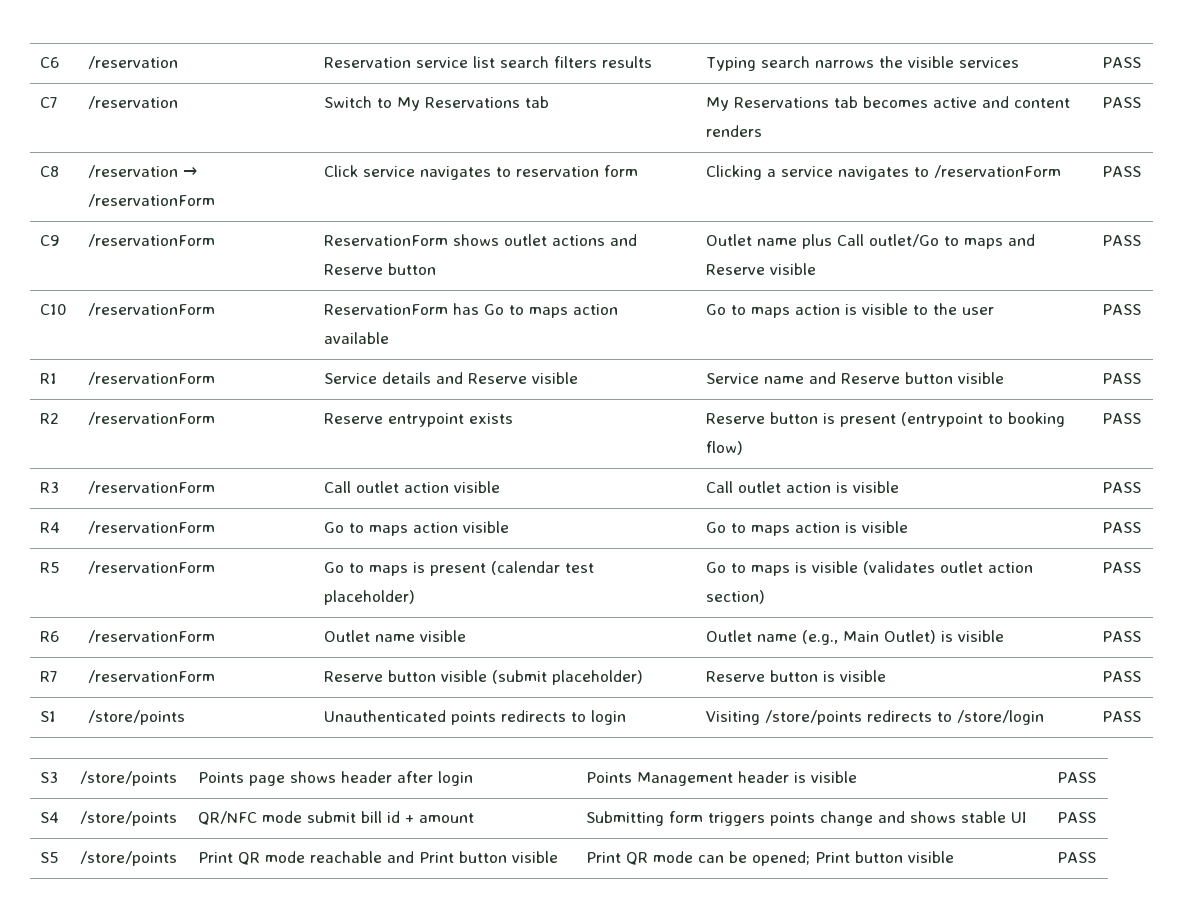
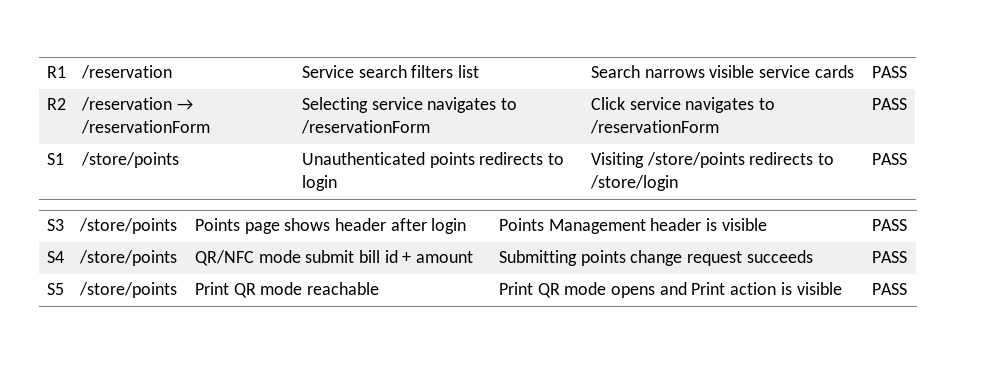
[40,57,60,68] [88,56,179,69] [324,56,653,68] [706,56,1020,71] [1102,57,1142,68] [40,97,58,108] [88,96,179,109] [324,96,550,111] [706,96,1071,111] [706,125,763,137] [1102,97,1142,108] [40,166,60,177] [88,165,198,178] [88,194,216,207] [324,165,639,180] [706,165,1062,180] [1102,166,1142,177] [40,235,61,246] [88,234,216,247] [324,234,638,246] [324,263,437,275] [706,234,1036,249] [706,263,817,275] [1102,235,1142,246] [40,304,68,315] [88,303,216,316] [324,303,619,318] [324,332,390,344] [706,303,995,318] [1102,304,1142,315] [40,373,58,384] [88,372,216,385] [324,372,579,384] [706,372,1005,384] [1102,373,1142,384] [40,413,60,424] [88,412,216,425] [324,413,514,427] [706,412,1066,427] [706,441,744,455] [1102,413,1142,424] [40,482,60,493] [88,481,216,494] [324,481,501,493] [706,481,900,493] [1102,482,1142,493] [40,522,61,533] [88,521,216,534] [324,521,510,536] [706,521,909,536] [1102,522,1142,533] [40,562,61,573] [88,561,216,574] [324,561,595,576] [324,590,416,605] [706,561,1034,576] [706,590,766,604] [1102,562,1142,573] [40,631,60,642] [88,630,216,643] [324,630,467,642] [706,630,1005,645] [1102,631,1142,642] [40,671,58,682] [88,670,216,683] [324,670,644,685] [706,670,887,682] C6 | /reservation | Reservation service list search filters results | Typing search narrows the visible services | PASS // C7 | /reservation | Switch to My Reservations tab | My Reservations tab becomes active and content renders | PASS // C8 | /reservation → /reservationForm | Click service navigates to reservation form | Clicking a service navigates to /reservationForm | PASS // C9 | /reservationForm | ReservationForm shows outlet actions and Reserve button | Outlet name plus Call outlet/Go to maps and Reserve visible | PASS // C10 | /reservationForm | ReservationForm has Go to maps action available | Go to maps action is visible to the user | PASS // R1 | /reservationForm | Service details and Reserve visible | Service name and Reserve button visible | PASS // R2 | /reservationForm | Reserve entrypoint exists | Reserve button is present (entrypoint to booking flow) | PASS // R3 | /reservationForm | Call outlet action visible | Call outlet action is visible | PASS // R4 | /reservationForm | Go to maps action visible | Go to maps action is visible | PASS // R5 | /reservationForm | Go to maps is present (calendar test placeholder) | Go to maps is visible (validates outlet action section) | PASS // R6 | /reservationForm | Outlet name visible | Outlet name (e.g., Main Outlet) is visible | PASS // R7 | /reservationForm | Reserve button visible (submit placeholder) | Reserve button is visible -> [46,66,66,78] [80,65,172,79] [301,65,480,78] [590,65,854,78] [871,66,907,78] [46,98,66,110] [80,97,193,111] [80,120,210,134] [301,97,518,113] [300,120,430,134] [590,97,776,113] [589,120,719,134] R1 | /reservation | Service search filters list | Search narrows visible service cards | PASS // R2 | /reservation → /reservationForm | Selecting service navigates to /reservationForm | Click service navigates to /reservationForm
[669,811,1028,826] form triggers points change and shows stable UI -> [580,250,813,266] points change request succeeds
[387,851,559,863] [586,851,904,866] and Print button visible | Print QR mode can be opened; Print button -> [498,282,792,298] | Print QR mode opens and Print action is

